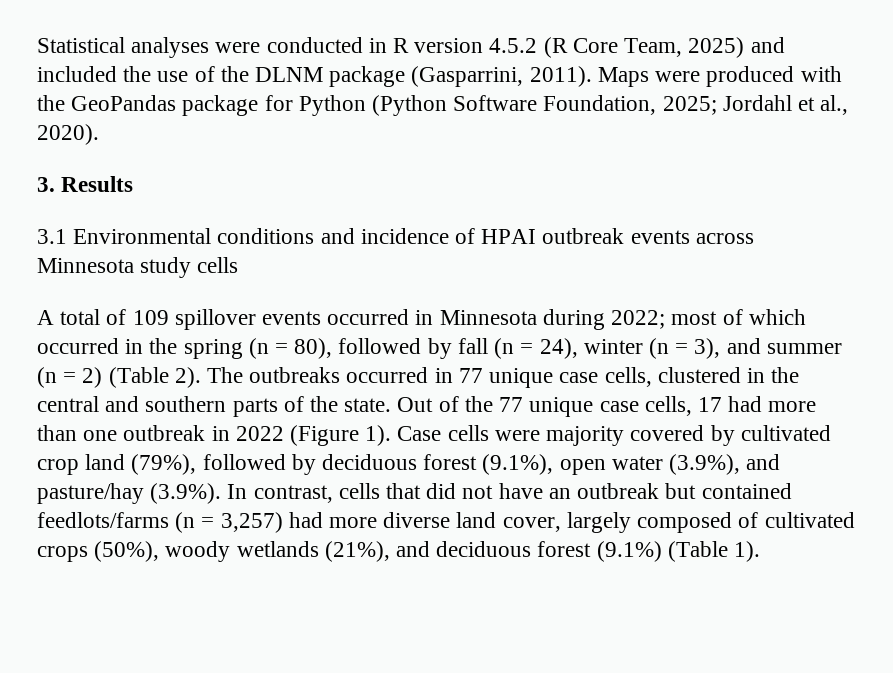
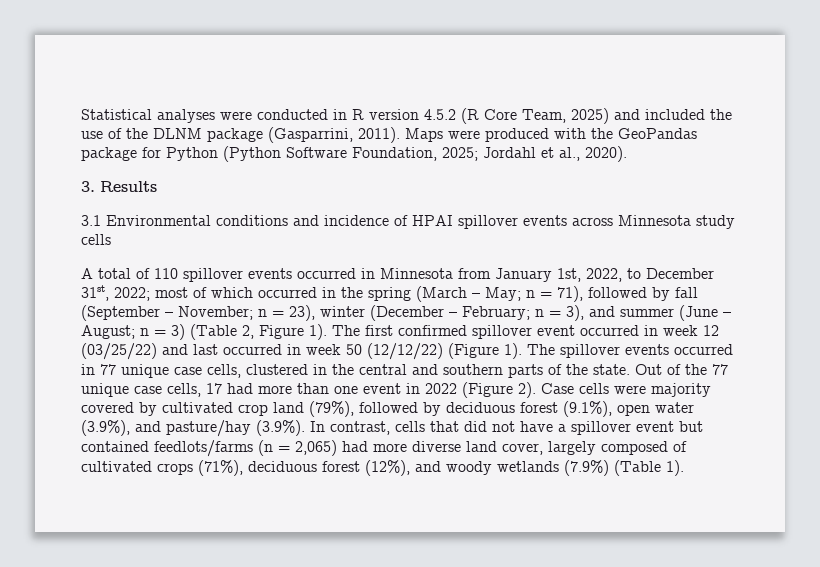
[542,228,625,244] outbreak -> [458,215,518,229] spillover
[132,310,169,325] 109 -> [154,268,178,279] 110
[542,309,605,330] during -> [458,268,714,282] [81,285,109,301] from January 1st, 2022, to December 31st,
[248,338,842,359] [37,367,341,388] (n = 80), followed by fall (n = 24), winter (n = 3), and summer (n = 2) (Table 2). The outbreaks -> [416,286,698,302] [81,305,731,321] [81,324,719,340] [81,343,669,360] (March – May; n = 71), followed by fall (September – November; n = 23), winter (December – February; n = 3), and summer (June – August; n = 3) (Table 2, Figure 1). The first confirmed spillover event occurred in week 12 (03/25/22) and last occurred in week 50 (12/12/22) (Figure 1). The spillover events
[123,425,206,441] outbreak -> [363,383,401,394] event
[365,425,392,446] 1). -> [518,382,536,398] 2).
[548,483,660,499] an outbreak -> [558,421,674,435] a spillover event
[220,512,283,533] 3,257) -> [295,440,337,456] 2,065)
[94,541,662,562] (50%), woody wetlands (21%), and deciduous forest (9.1%) -> [198,460,609,476] (71%), deciduous forest (12%), and woody wetlands (7.9%)

